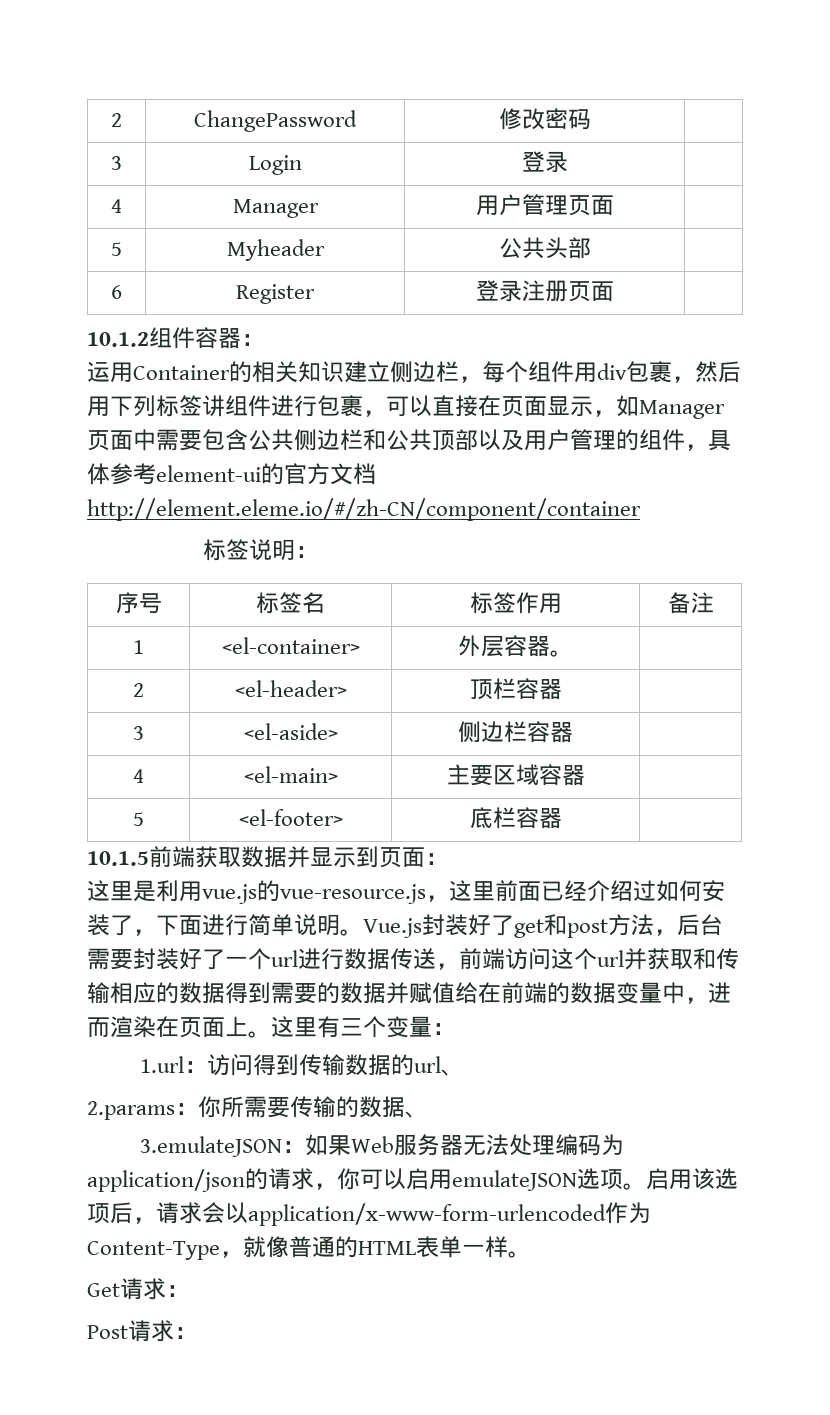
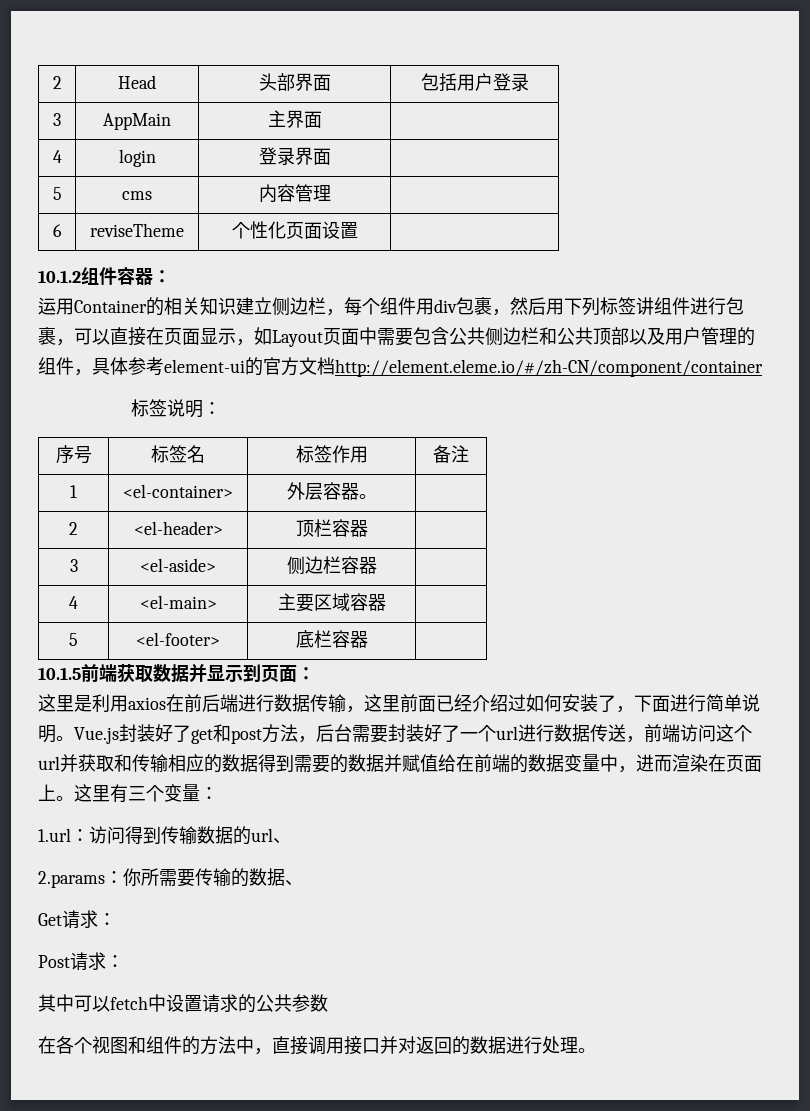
[111,113,122,127] [194,110,357,132] [498,108,591,130] [111,156,122,170] [248,155,302,175] [521,151,568,173] [111,199,122,213] [232,199,319,218] [475,194,614,216] [111,242,122,256] [226,239,325,261] [498,237,591,259] [111,285,122,299] [236,284,315,304] [475,280,614,302] 2 | ChangePassword | 修改密码 | // 3 | Login | 登录 | // 4 | Manager | 用户管理页面 | // 5 | Myheader | 公共头部 | // 6 | Register | 登录注册页面 -> [52,76,62,89] [118,75,156,89] [258,73,331,91] [420,73,529,91] [53,113,61,126] [103,113,171,130] [267,110,322,128] [52,150,62,163] [118,149,156,167] [258,147,331,165] [52,187,62,200] [122,191,152,200] [258,184,331,203] [53,224,62,237] [90,223,184,237] [231,221,358,239] 2 | Head | 头部界面 | 包括用户登录 // 3 | AppMain | 主界面 | // 4 | login | 登录界面 | // 5 | cms | 内容管理 | // 6 | reviseTheme | 个性化页面设置
[639,400,725,419] Manager -> [272,330,323,347] Layout
[202,880,426,904] vue.js的vue-resource.js -> [128,694,346,713] axios在前后端进行数据传输
[139,1134,624,1157] [87,1168,738,1192] [87,1202,651,1226] [87,1236,531,1260] // 3.emulateJSON：如果Web服务器无法处理编码为application/json的请求，你可以启用emulateJSON选项。启用该选项后，请求会以application/x-www-form-urlencoded作为Content-Type，就像普通的HTML表单一样。 -> (303, 883) none
(197, 1333) none -> [38,994,328,1013] [38,1036,596,1055] // 其中可以fetch中设置请求的公共参数 // 在各个视图和组件的方法中，直接调用接口并对返回的数据进行处理。

